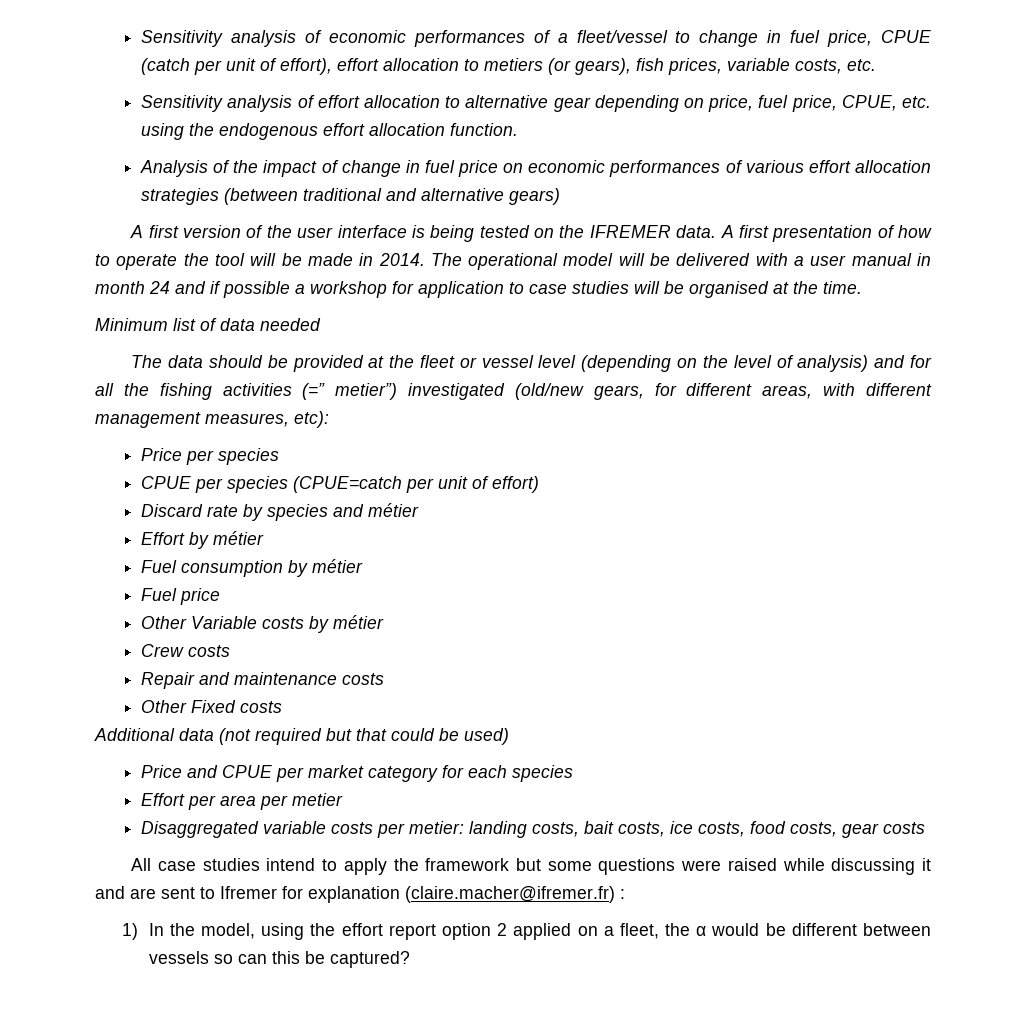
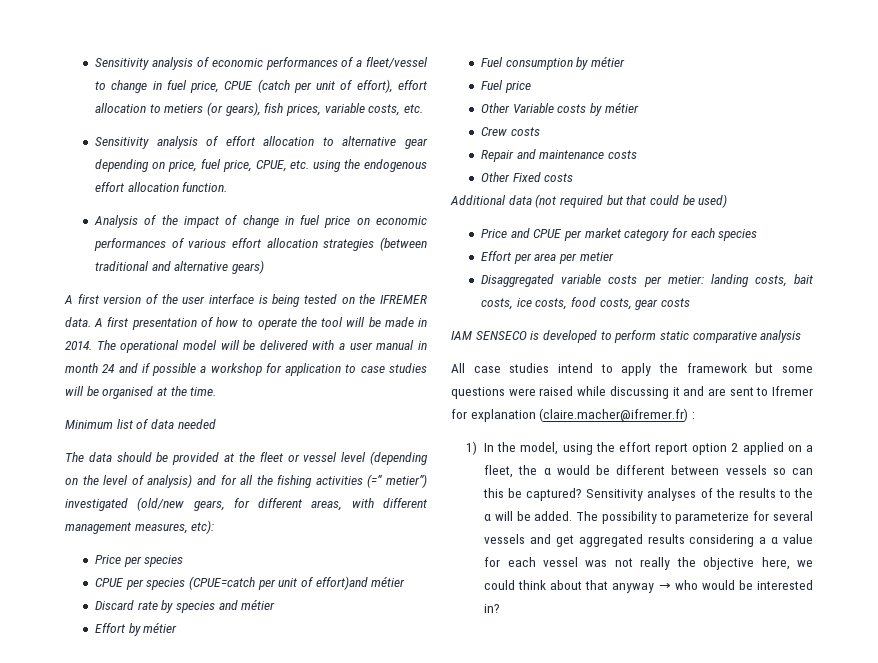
[492,476,540,493] effort) -> [315,576,406,590] effort)and métier
(926, 828) none -> [451,330,802,343] // IAM SENSECO is developed to perform static comparative analysis
(410, 959) none -> [586,488,813,501] [484,511,813,524] [484,534,813,547] [484,557,813,570] [484,580,813,593] [484,604,501,613] Sensitivity analyses of the results to the α will be added. The possibility to parameterize for several vessels and get aggregated results considering a α value for each vessel was not really the objective here, we could think about that anyway → who would be interested in?

